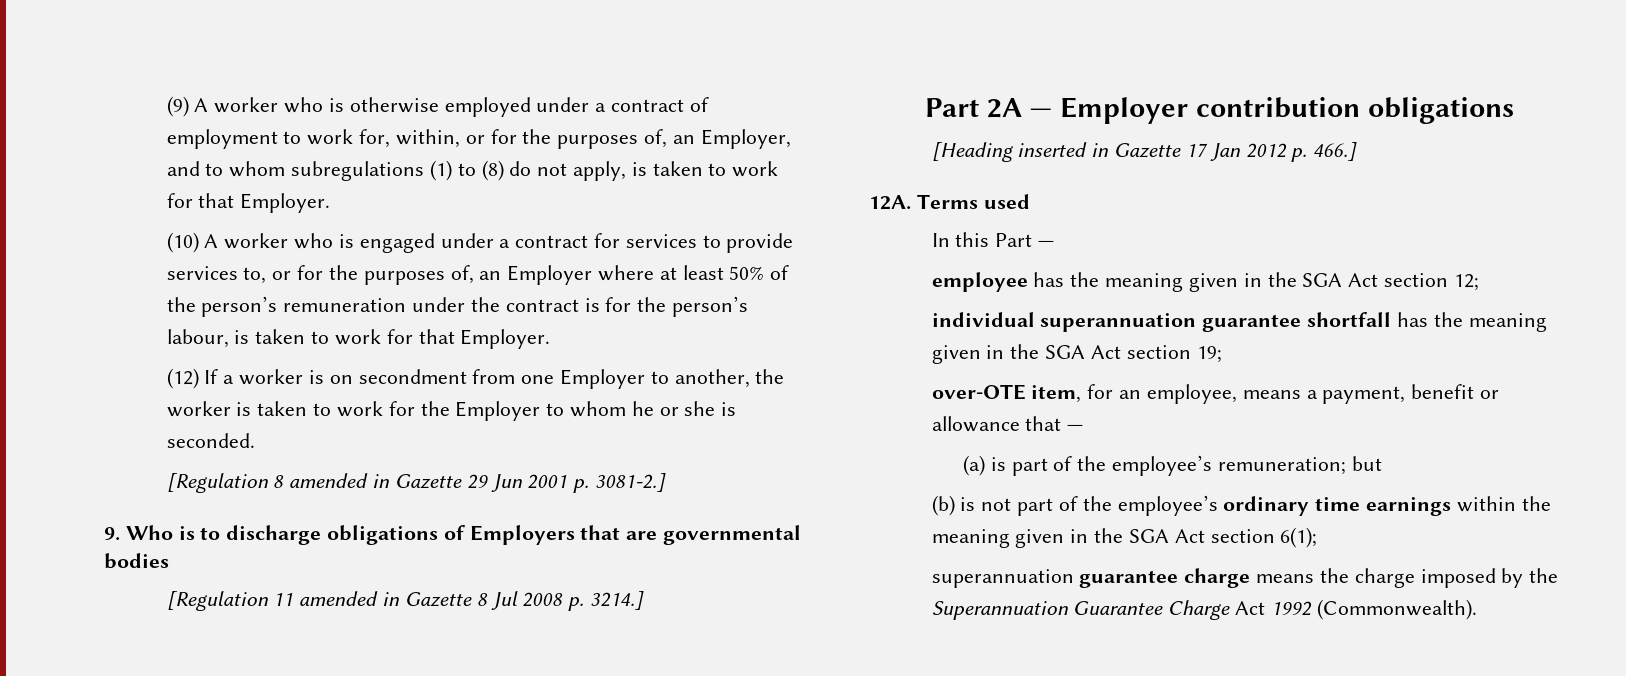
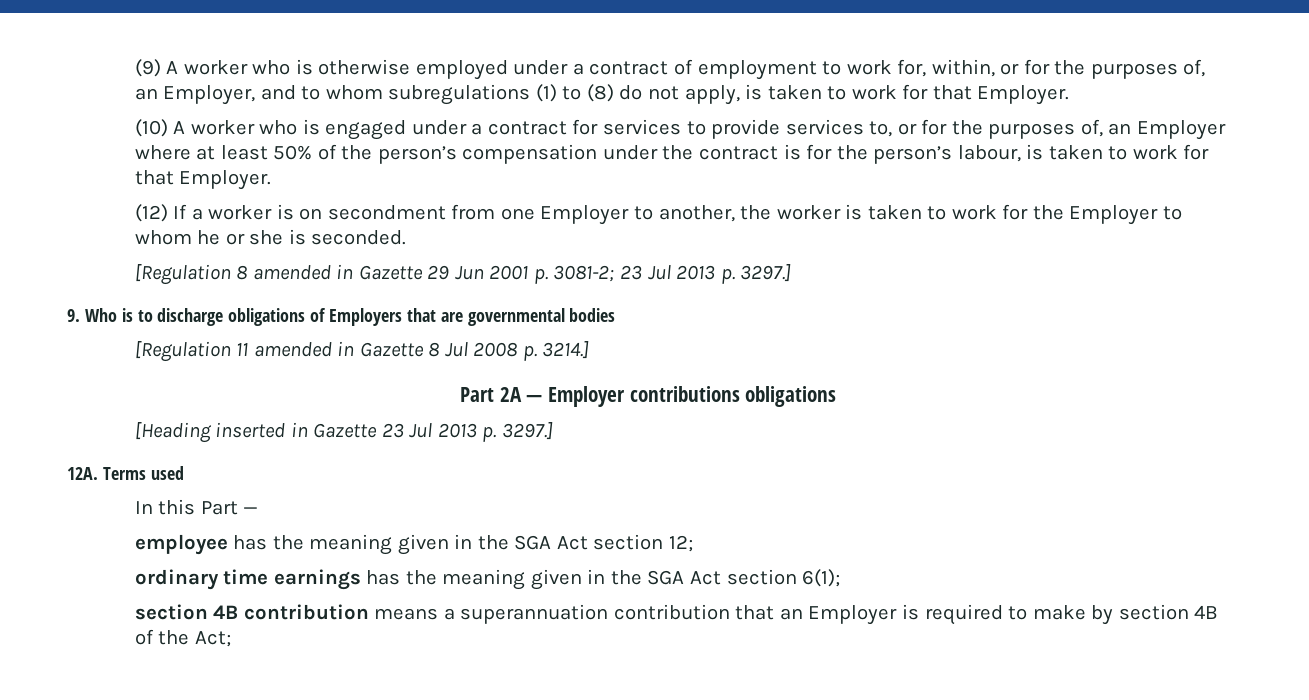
[283,298,407,312] remuneration -> [462,144,598,164] compensation
[594,473,666,492] 3081-2.] -> [553,264,792,284] 3081-2; 23 Jul 2013 p. 3297.]
[1195,97,1360,118] contribution -> [629,386,740,402] contributions
[1185,142,1358,162] 17 Jan 2012 p. 466.] -> [381,422,553,442] 23 Jul 2013 p. 3297.]
[931,312,1547,332] [931,344,1222,364] [931,384,1499,404] [931,416,1084,432] [963,455,1382,476] [931,495,1218,516] individual superannuation guarantee shortfall has the meaning given in the SGA Act section 19; // over-OTE item, for an employee, means a payment, benefit or allowance that — // (a) is part of the employee’s remuneration; but // (b) is not part of the employee’s -> (693, 543) none
[1456,496,1516,512] within -> [366,570,401,585] has
[931,568,1559,588] [931,599,1477,620] superannuation guarantee charge means the charge imposed by the Superannuation Guarantee Charge Act 1992 (Commonwealth). -> [134,604,1219,625] [134,629,231,647] section 4B contribution means a superannuation contribution that an Employer is required to make by section 4B of the Act;

